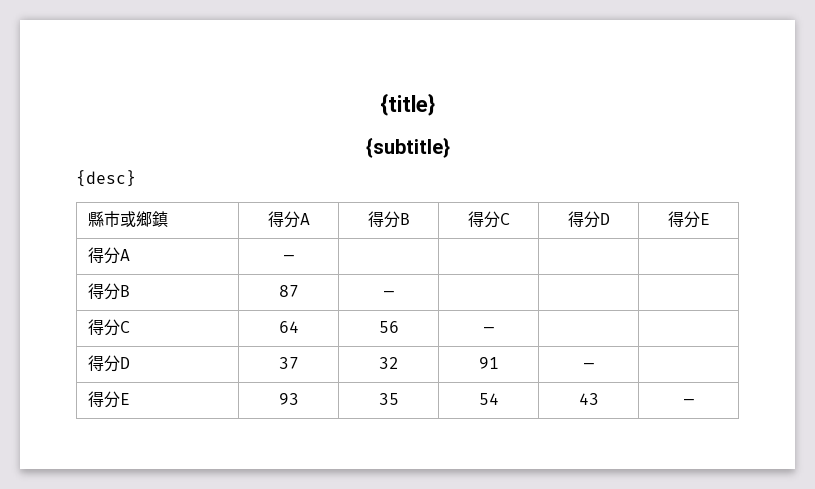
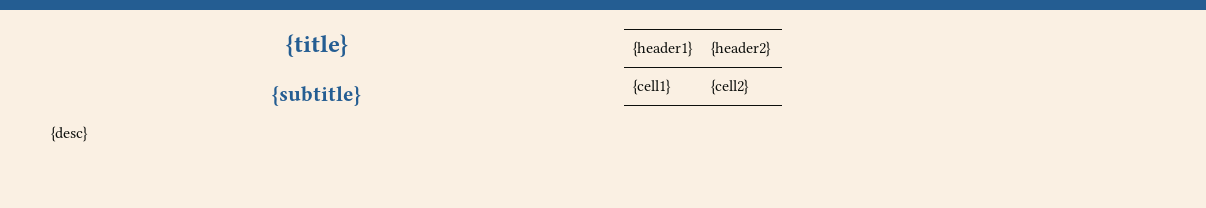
[88,211,169,227] [267,211,310,228] [367,211,410,228] [467,211,510,228] [567,211,610,228] [667,211,710,228] [88,247,131,264] [283,255,294,261] [88,283,131,300] [278,285,299,297] [383,291,394,297] [88,319,131,336] [278,321,299,333] [378,321,399,333] [483,327,494,333] [88,355,131,372] [278,357,299,369] [378,357,399,369] [478,357,499,369] [583,363,594,369] [88,391,131,408] [278,393,299,405] [378,393,399,405] [478,393,499,405] [578,393,599,405] [683,399,694,405] 縣市或鄉鎮 | 得分A | 得分B | 得分C | 得分D | 得分E // 得分A | — | | | | // 得分B | 87 | — | | | // 得分C | 64 | 56 | — | | // 得分D | 37 | 32 | 91 | — | // 得分E | 93 | 35 | 54 | 43 | — -> [633,41,694,57] [711,41,772,57] [633,79,672,95] [711,79,750,95] {header1} | {header2} // {cell1} | {cell2}

